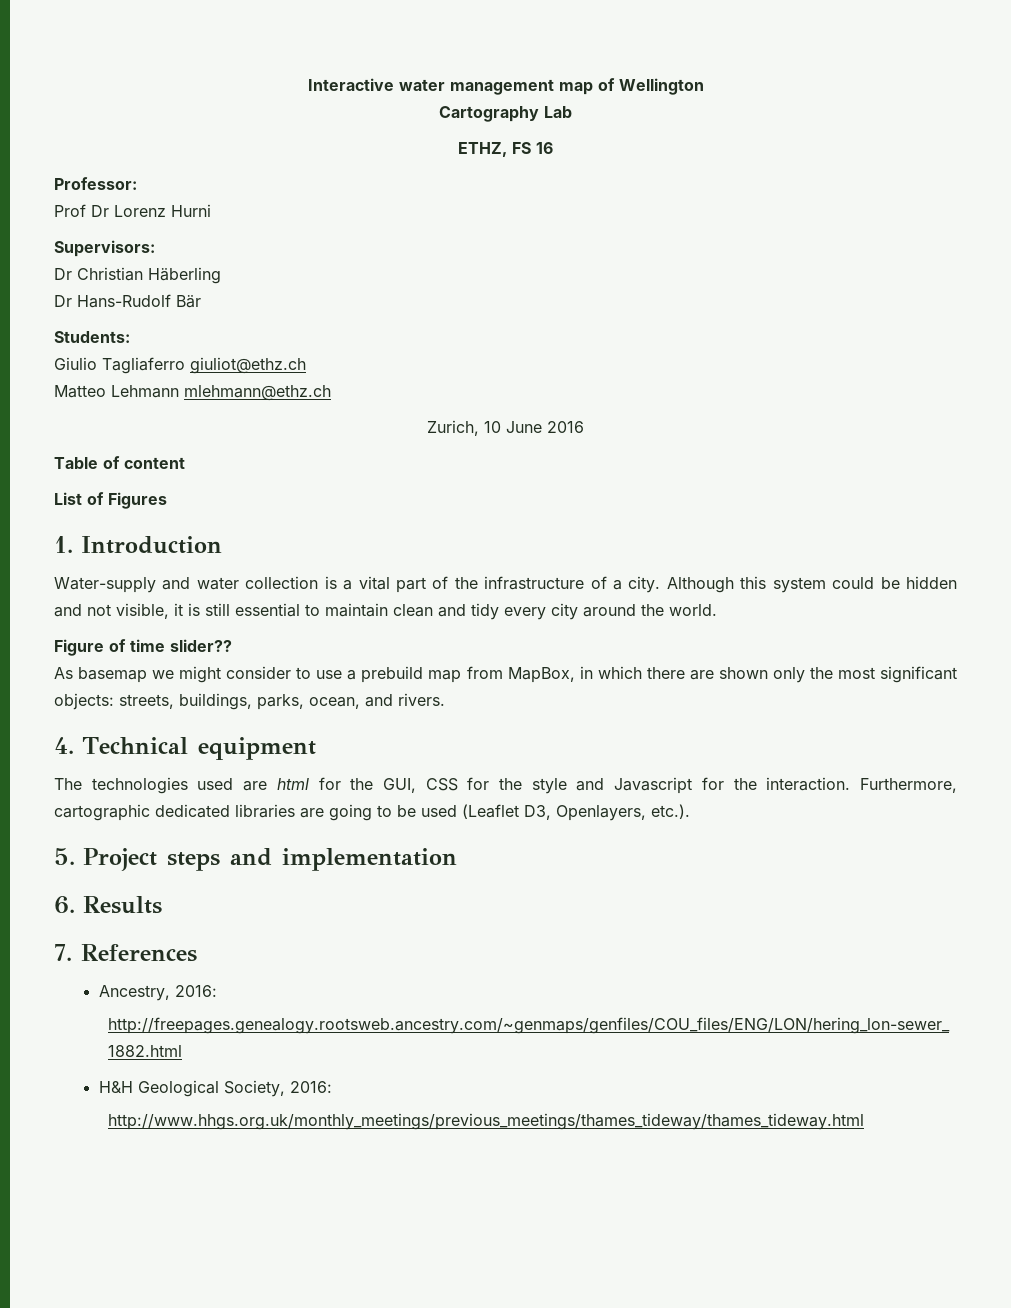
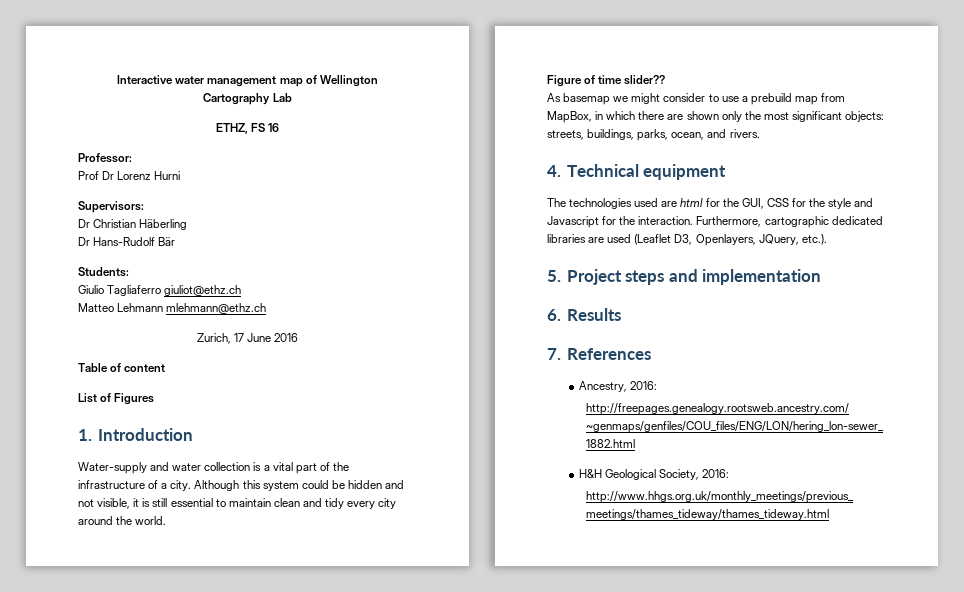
[484,421,501,433] 10 -> [233,333,244,342] 17
[329,804,416,821] going to be -> (605, 240) none
(646, 813) none -> [758,234,799,245] JQuery,

